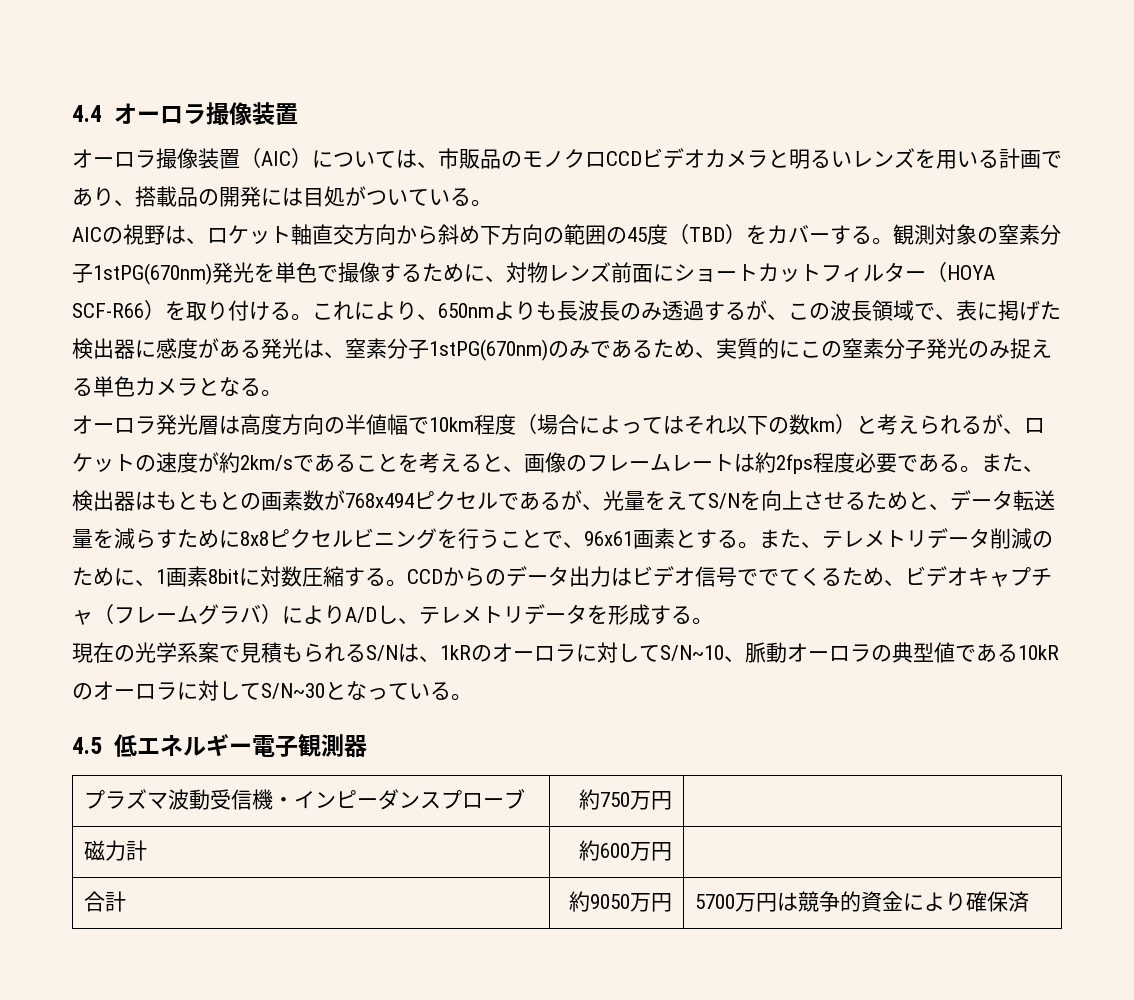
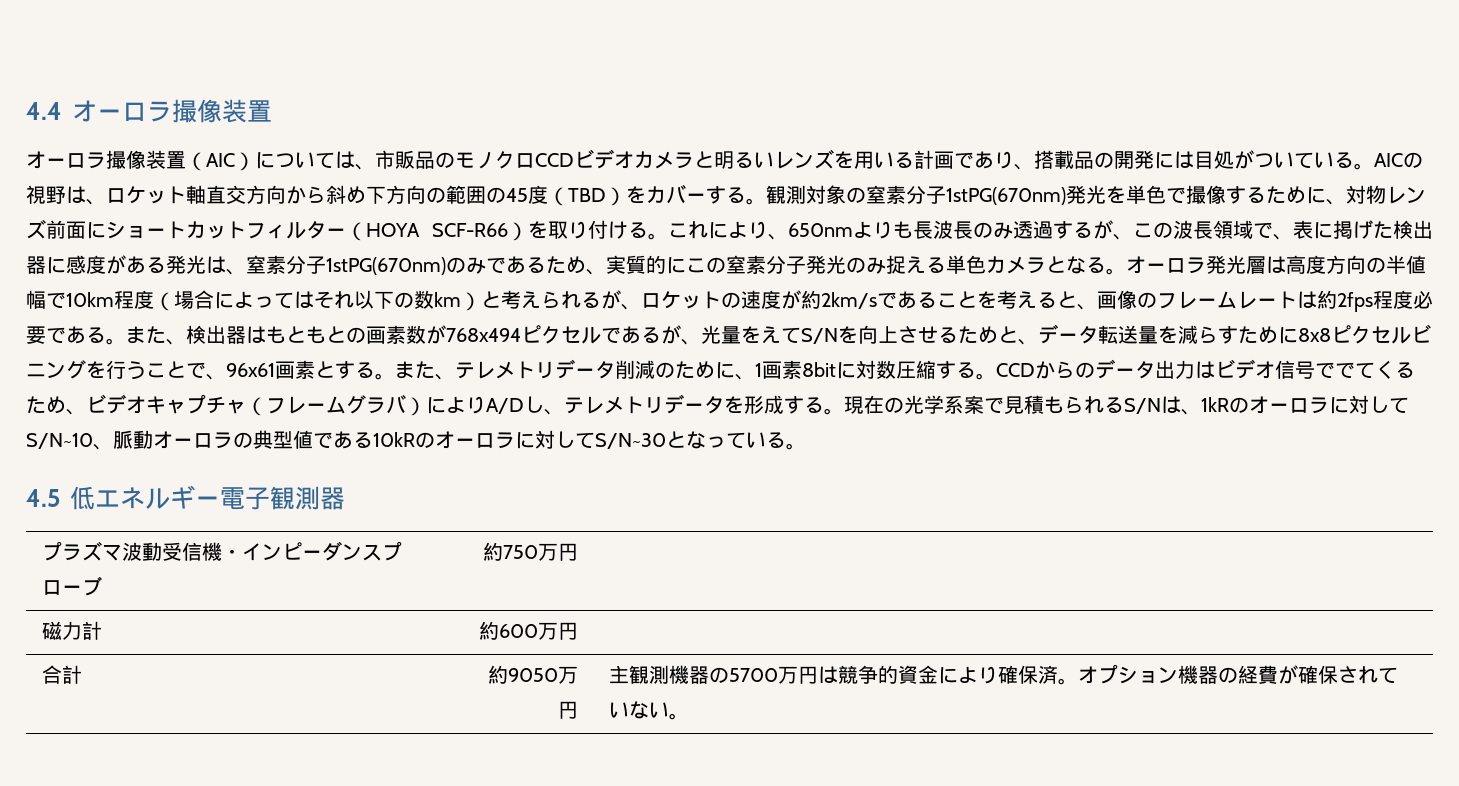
(492, 203) // -> (1374, 166) none
(282, 393) // -> (1126, 271) none
(713, 621) // -> (844, 411) none
(672, 902) none -> [608,665,729,684] 主観測機器の
(1030, 901) none -> [1057,664,1398,685] [608,701,689,720] 。オプション機器の経費が確保されていない。

